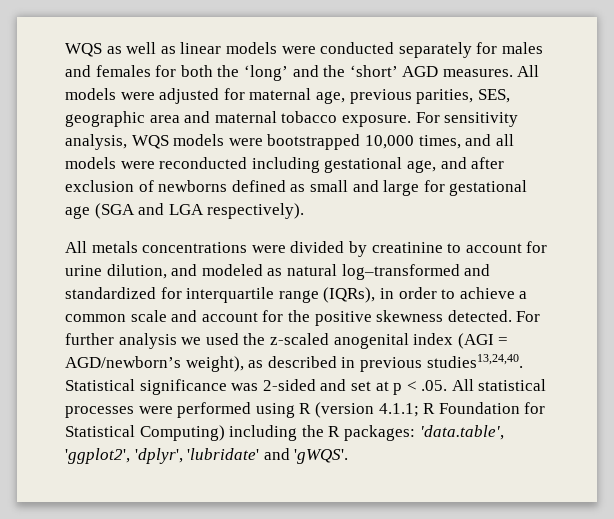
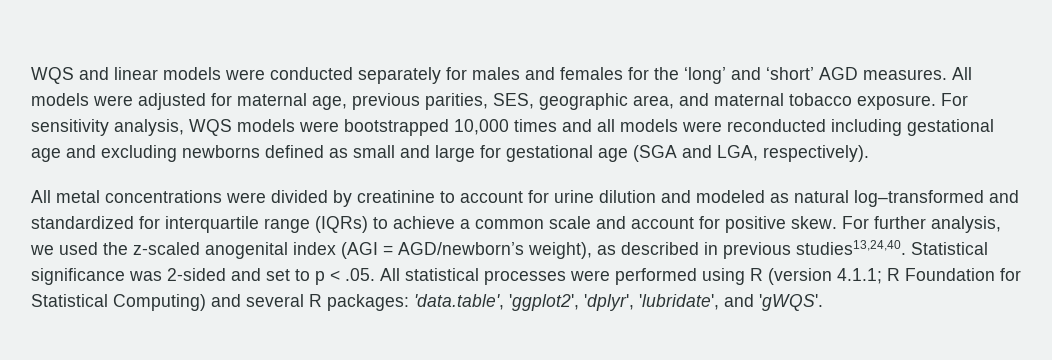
[65,42,176,57] WQS as well as -> [31,67,109,84] WQS and
[180,65,213,77] both -> (649, 73) none
[323,65,346,77] the -> (761, 73) none
[149,115,180,123] area -> [633,95,674,109] area,
[418,135,461,149] times, -> [514,119,557,132] times
[406,157,505,173] [65,180,154,192] age, and after exclusion of -> [31,145,177,162] age and excluding
[168,204,204,215] LGA -> [717,145,758,161] LGA,
[91,241,138,253] metals -> [56,190,100,203] metal
[106,264,167,279] dilution, -> [599,190,656,203] dilution
[323,287,437,303] (IQRs), in order -> [315,216,368,233] (IQRs)
[287,310,512,326] the positive skewness detected. -> [725,216,837,233] positive skew.
[118,333,177,349] analysis -> [931,216,1001,233] analysis,
[375,381,389,391] at -> [295,269,310,281] to
[229,425,324,441] including the -> [211,294,304,307] and several
[187,448,260,460] 'lubridate' -> [639,294,719,310] 'lubridate',

